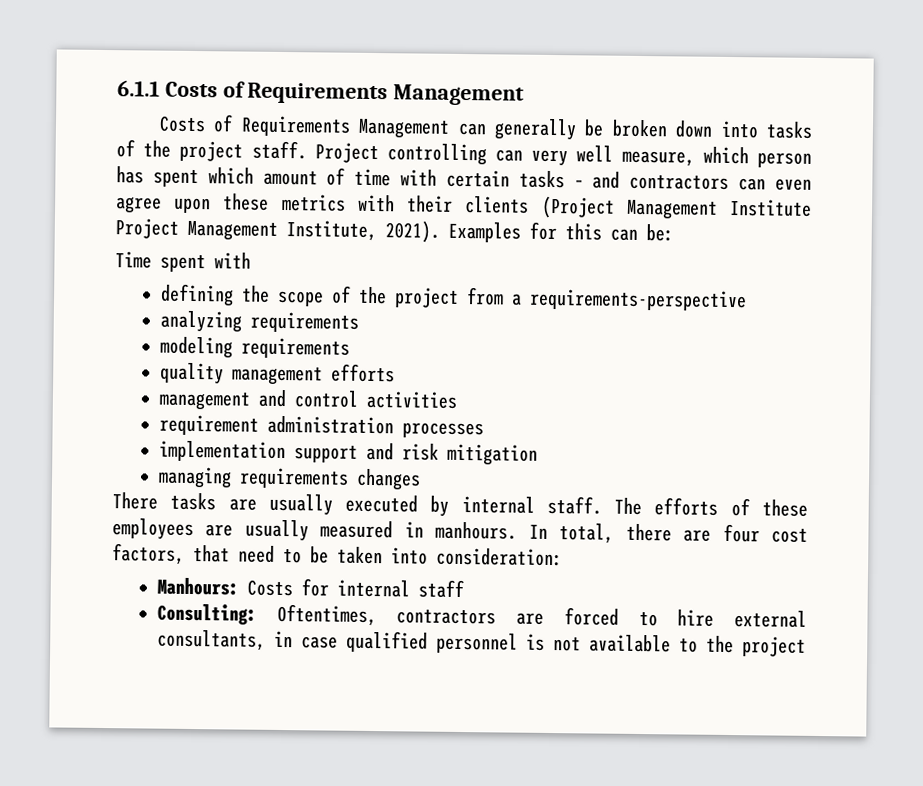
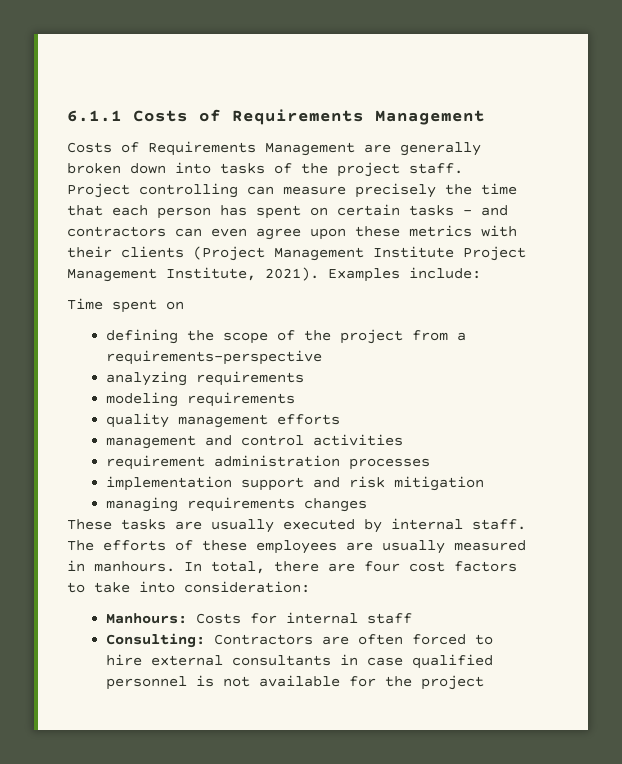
[457,118,605,141] can generally be -> [364,142,481,156] are generally
[531,145,812,168] [116,166,438,188] very well measure, which person has spent which amount of time with -> [283,183,517,198] [67,205,328,219] measure precisely the time that each person has spent on
[529,221,674,242] for this can be: -> [409,267,481,279] include:
[214,252,251,269] with -> [166,301,184,310] on
[112,492,158,510] There -> [67,519,112,530] These
[112,543,383,565] factors, that need to be taken -> [454,561,517,572] [67,582,130,593] factors to take
[276,603,545,627] Oftentimes, contractors are -> [213,634,403,645] Contractors are often
[156,629,266,651] consultants, -> [231,655,331,666] consultants
[678,638,698,653] to -> [348,676,376,687] for

